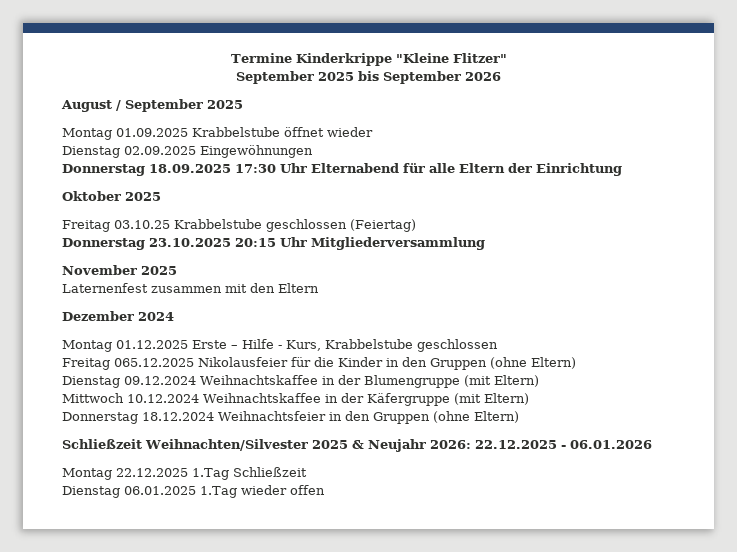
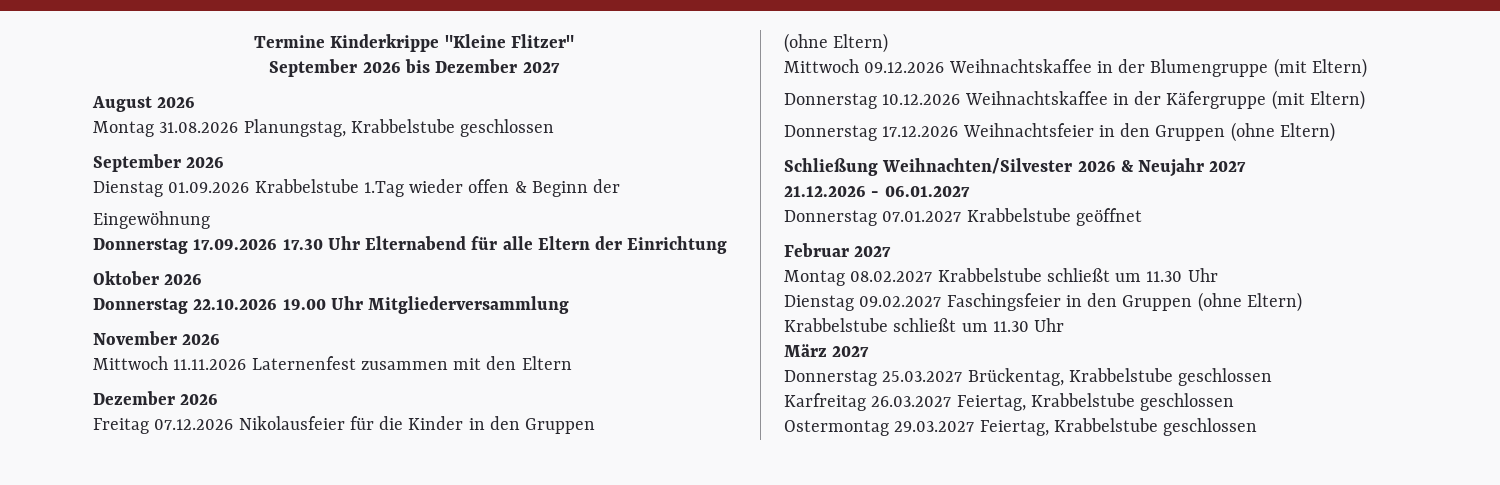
[318,71,501,84] [61,99,243,112] [62,127,373,140] [62,145,313,158] [62,164,276,176] 2025 bis September 2026 // August / September 2025 // Montag 01.09.2025 Krabbelstube öffnet wieder // Dienstag 02.09.2025 Eingewöhnungen // Donnerstag 18.09.2025 17:30 -> [362,59,560,73] [92,96,196,112] [93,119,555,137] [93,154,225,172] [93,179,621,197] [93,211,210,229] [93,238,323,254] 2026 bis Dezember 2027 // August 2026 // Montag 31.08.2026 Planungstag, Krabbelstube geschlossen // September 2026 // Dienstag 01.09.2026 Krabbelstube 1.Tag wieder offen & Beginn der // Eingewöhnung // Donnerstag 17.09.2026 17.30
[125,192,161,201] [62,219,416,232] [62,238,276,250] 2025 // Freitag 03.10.25 Krabbelstube geschlossen (Feiertag) // Donnerstag 23.10.2025 20:15 -> [164,274,203,285] [93,298,326,314] 2026 // Donnerstag 22.10.2026 19.00
[141,266,177,275] 2025 // -> [182,334,221,345] [93,356,247,370] 2026 // Mittwoch 11.11.2026
[138,312,174,321] [62,339,498,352] [62,358,194,370] 2024 // Montag 01.12.2025 Erste – Hilfe - Kurs, Krabbelstube geschlossen // Freitag 065.12.2025 -> [180,394,219,405] [93,418,234,434] 2026 // Freitag 07.12.2026
[490,357,576,369] [62,376,196,388] (ohne Eltern) // Dienstag 09.12.2024 -> [784,33,889,53] [784,59,945,73] // (ohne Eltern) // Mittwoch 09.12.2026
[62,393,199,403] Mittwoch 10.12.2024 -> [784,93,961,109] Donnerstag 10.12.2026
[142,412,214,421] 18.12.2024 -> [882,126,959,137] 17.12.2026
[62,439,652,452] [62,467,307,480] [62,485,325,498] Schließzeit Weihnachten/Silvester 2025 & Neujahr 2026: 22.12.2025 - 06.01.2026 // Montag 22.12.2025 1.Tag Schließzeit // Dienstag 06.01.2025 1.Tag wieder offen -> [784,158,1247,177] [784,186,970,197] [784,208,1142,226] [784,243,892,257] [784,268,1218,286] [784,292,1302,312] [784,318,1065,332] [784,344,870,357] [784,368,1273,386] [784,393,1235,411] [784,418,1258,436] Schließung Weihnachten/Silvester 2026 & Neujahr 2027 // 21.12.2026 - 06.01.2027 // Donnerstag 07.01.2027 Krabbelstube geöffnet // Februar 2027 // Montag 08.02.2027 Krabbelstube schließt um 11.30 Uhr // Dienstag 09.02.2027 Faschingsfeier in den Gruppen (ohne Eltern) // Krabbelstube schließt um 11.30 Uhr // März 2027 // Donnerstag 25.03.2027 Brückentag, Krabbelstube geschlossen // Karfreitag 26.03.2027 Feiertag, Krabbelstube geschlossen // Ostermontag 29.03.2027 Feiertag, Krabbelstube geschlossen

